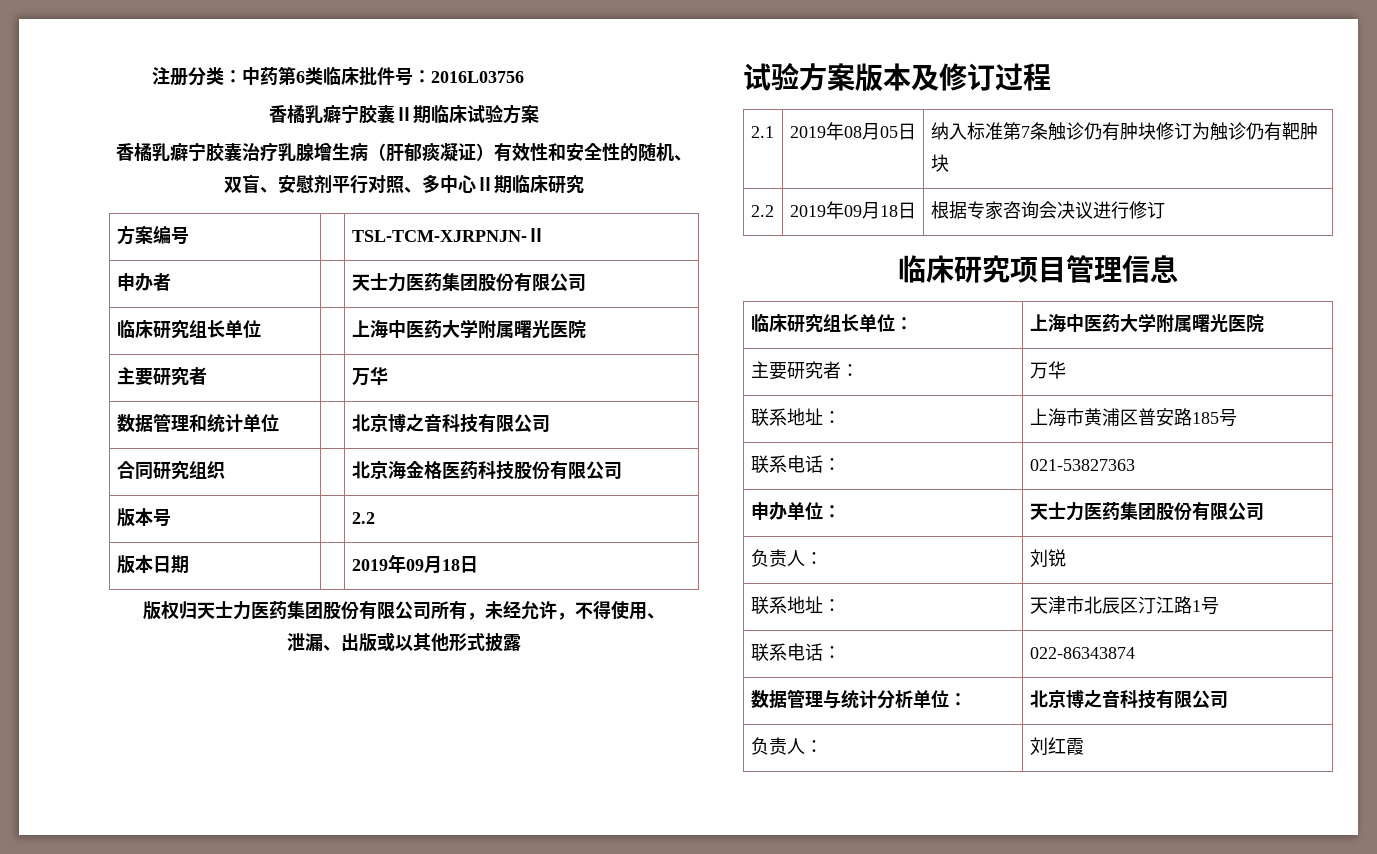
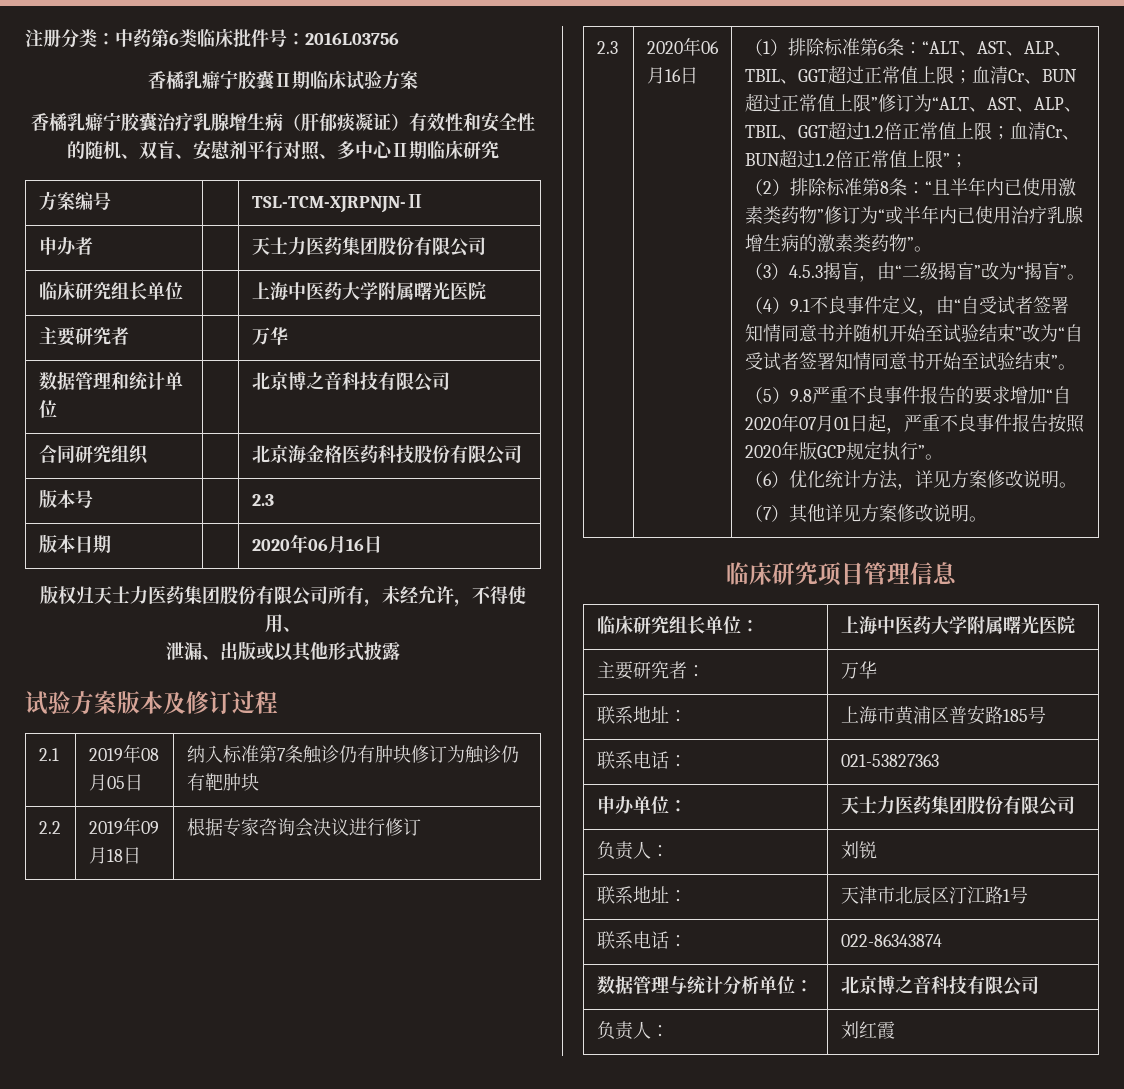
[351,512,375,524] 2.2 -> [251,494,274,506] 2.3
[351,554,460,574] 2019年09月18 -> [251,534,364,554] 2020年06月16
(1165, 210) none -> [596,41,618,54] [646,37,719,56] [646,67,698,84] [744,38,1072,56] [744,65,1077,84] [744,93,1082,112] [744,121,1080,140] [744,149,968,168] [744,177,1076,197] [744,205,1083,224] [744,234,932,253] [744,262,1085,282] [744,295,1069,316] [744,324,1083,343] [744,352,1076,371] [744,385,1071,405] [744,413,1085,434] [744,441,943,460] [744,470,1077,490] [744,504,987,523] // 2.3 | 2020年06月16日 | （1）排除标准第6条：“ALT、AST、ALP、TBIL、GGT超过正常值上限；血清Cr、BUN超过正常值上限”修订为“ALT、AST、ALP、TBIL、GGT超过1.2倍正常值上限；血清Cr、BUN超过1.2倍正常值上限”； // （2）排除标准第8条：“且半年内已使用激素类药物”修订为“或半年内已使用治疗乳腺增生病的激素类药物”。 // （3）4.5.3揭盲，由“二级揭盲”改为“揭盲”。 // （4）9.1不良事件定义，由“自受试者签署知情同意书并随机开始至试验结束”改为“自受试者签署知情同意书开始至试验结束”。 // （5）9.8严重不良事件报告的要求增加“自2020年07月01日起，严重不良事件报告按照2020年版GCP规定执行”。 // （6）优化统计方法，详见方案修改说明。 // （7）其他详见方案修改说明。

